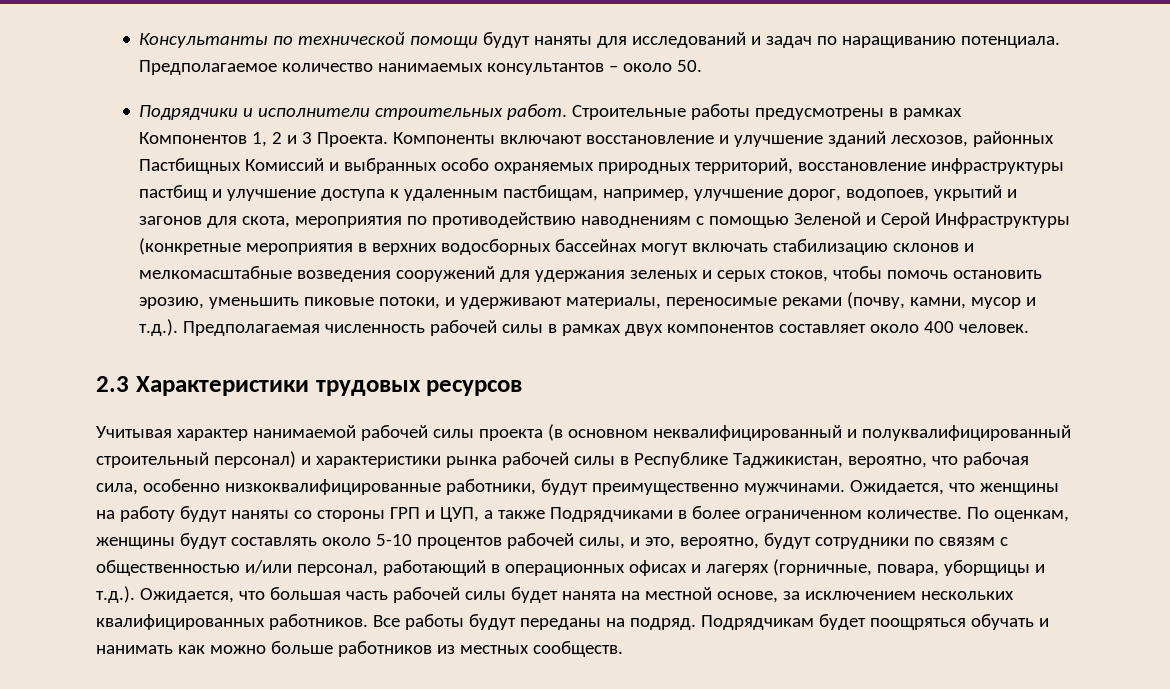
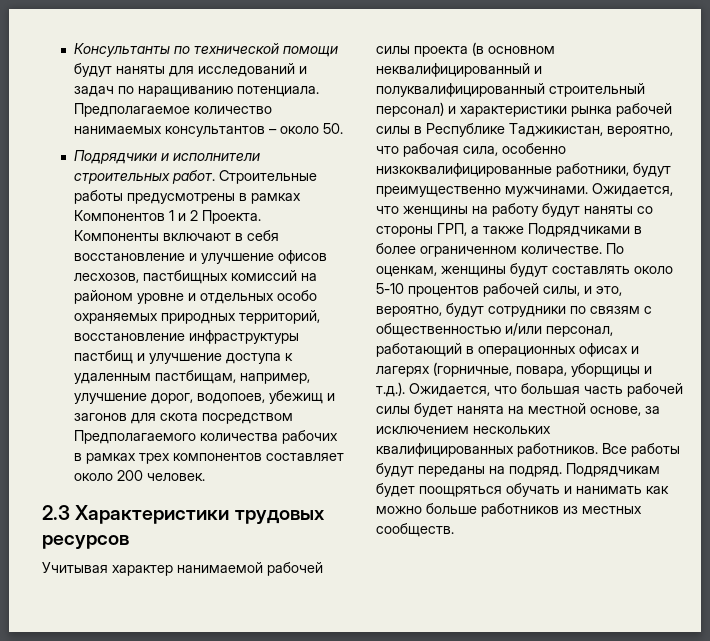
[252,132,313,147] 1, 2 и 3 -> [169,210,199,221] 1 и 2
(583, 139) none -> [235,230,280,241] в себя
[828,131,1055,147] [139,158,438,174] зданий лесхозов, районных Пастбищных Комиссий и выбранных -> [278,250,328,264] [74,270,318,284] [74,290,275,304] офисов лесхозов, пастбищных комиссий на районом уровне и отдельных
[934,185,1003,201] укрытий -> [269,390,324,404] убежищ
[242,212,1071,228] [139,238,975,255] [139,266,1043,282] [139,292,1037,309] [139,319,664,336] скота, мероприятия по противодействию наводнениям с помощью Зеленой и Серой Инфраструктуры (конкретные мероприятия в верхних водосборных бассейнах могут включать стабилизацию склонов и мелкомасштабные возведения сооружений для удержания зеленых и серых стоков, чтобы помочь остановить эрозию, уменьшить пиковые потоки, и удерживают материалы, переносимые реками (почву, камни, мусор и т.д.). Предполагаемая численность рабочей силы в рамках двух -> [160,413,294,424] [74,430,339,444] [74,453,171,464] скота посредством Предполагаемого количества рабочих в рамках трех
[924,321,955,333] 400 -> [117,470,144,481] 200
[389,507,479,522] ГРП и ЦУП, -> [437,223,467,236] ГРП,

